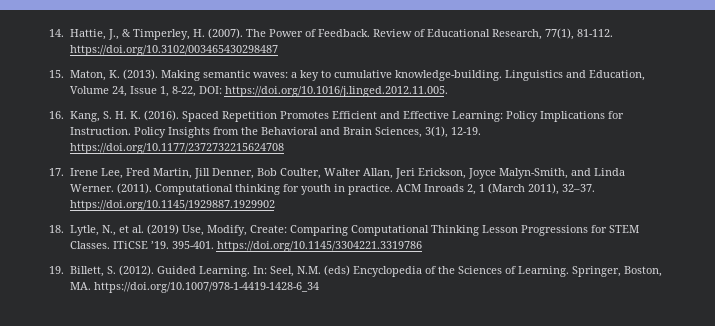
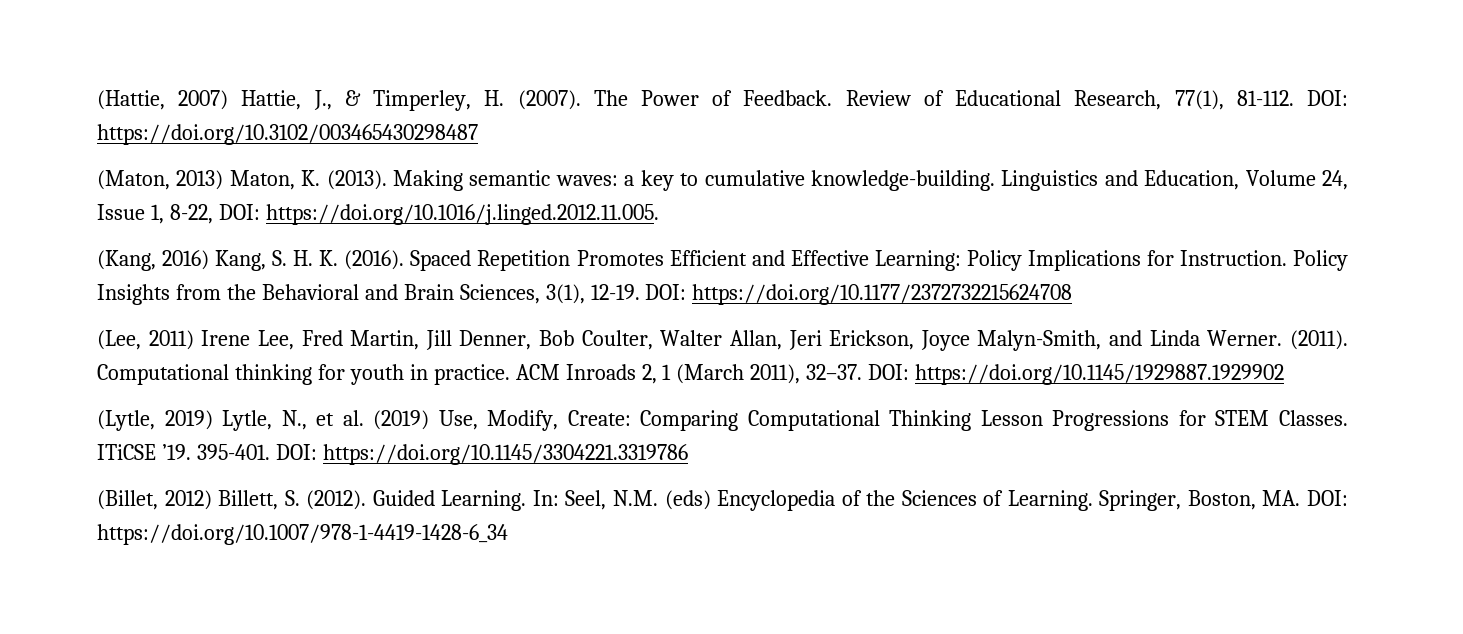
[49,29,64,37] 14. -> [97,90,229,110] (Hattie, 2007)
(613, 33) none -> [1306,90,1348,106] DOI:
[49,70,64,78] 15. -> [97,170,224,190] (Maton, 2013)
[49,111,64,119] 16. -> [97,250,210,271] (Kang, 2016)
(481, 131) none -> [645,284,687,300] DOI:
[49,168,64,176] 17. -> [97,330,194,350] (Lee, 2011)
(595, 188) none -> [868,364,910,380] DOI:
[49,225,64,233] 18. -> [97,410,213,431] (Lytle, 2019)
(214, 245) none -> [275,444,317,460] DOI:
[49,266,64,274] 19. -> [97,490,212,510] (Billet, 2012)
(91, 286) none -> [1306,490,1348,506] DOI:

